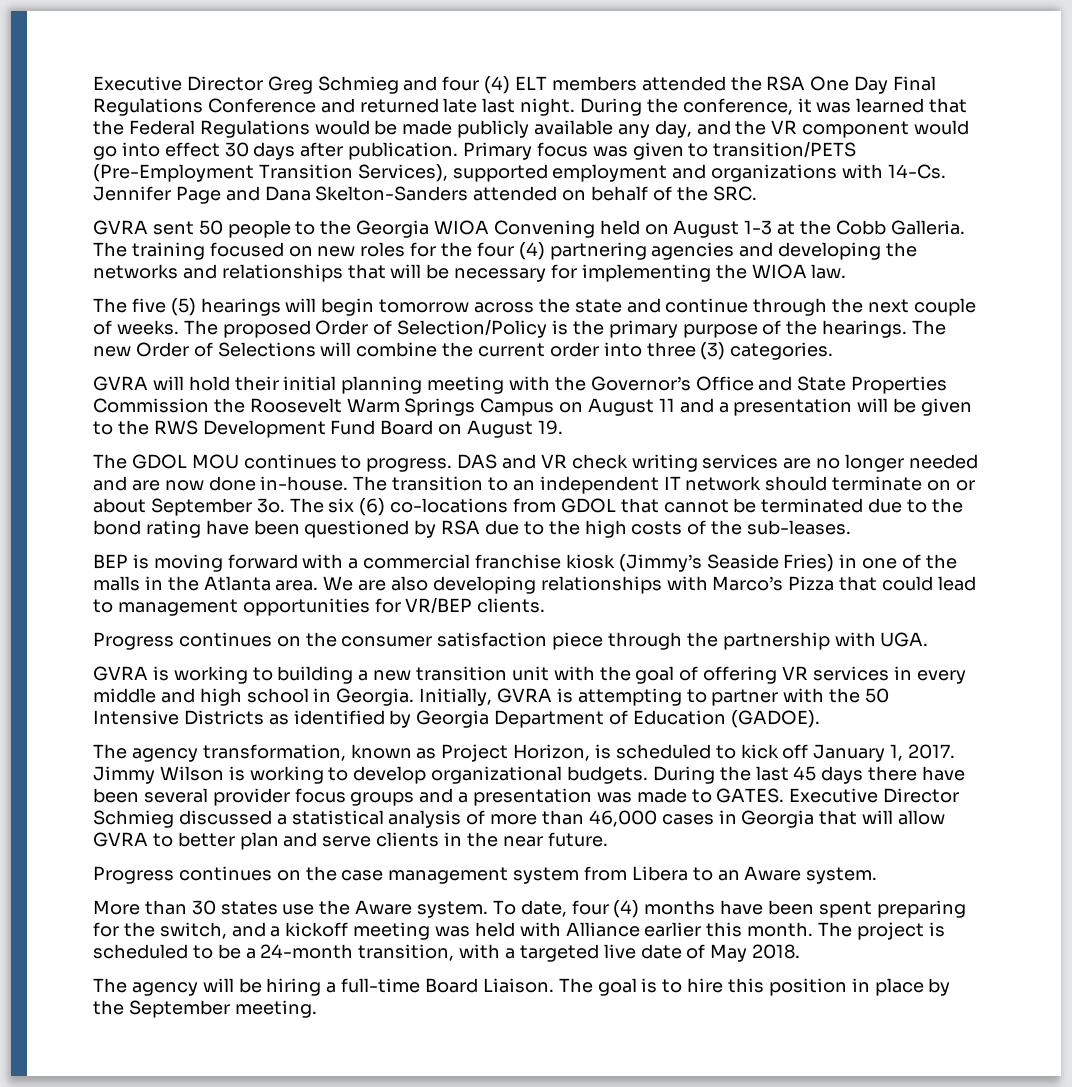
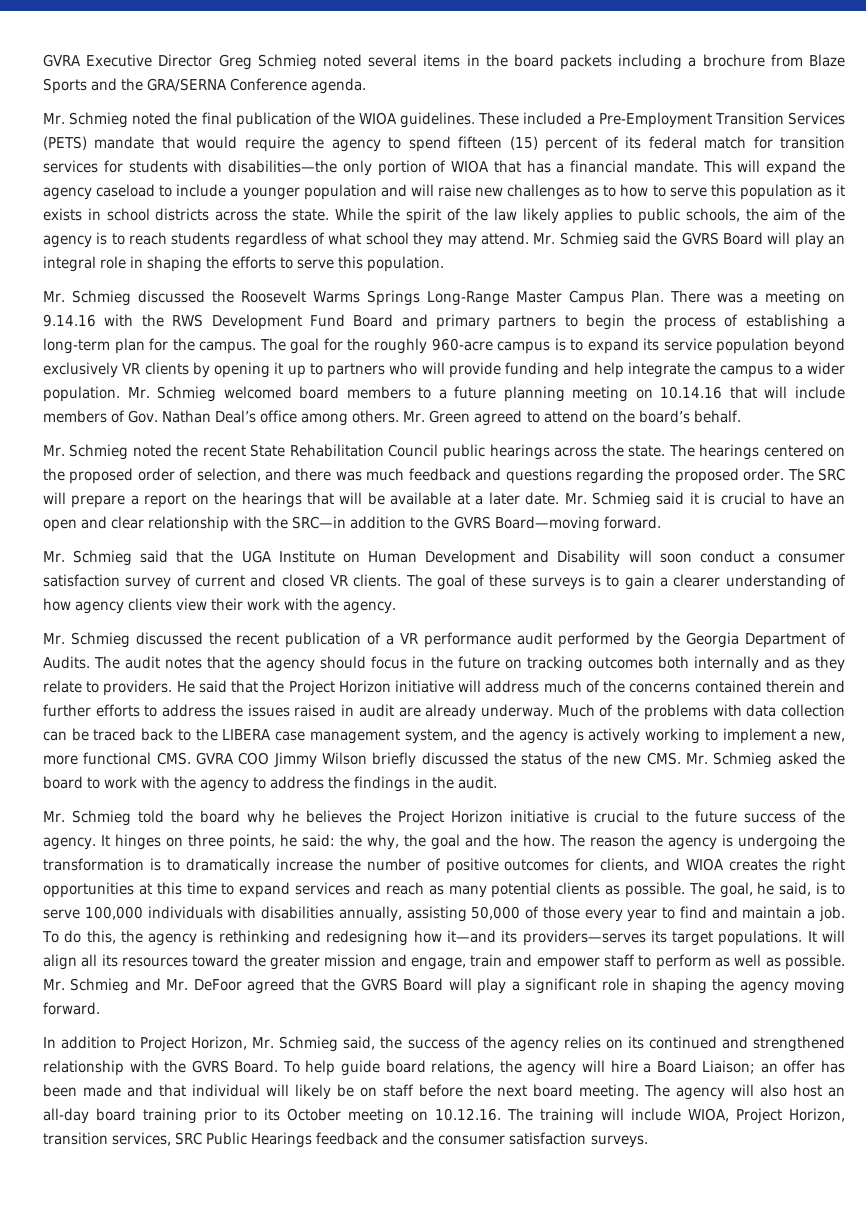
(93, 83) none -> [43,54,81,67] GVRA
[403,76,937,94] [93,98,968,116] [93,120,970,138] [93,141,857,160] [93,164,946,182] [93,186,757,204] [93,220,965,238] [93,242,918,260] [93,264,847,282] [93,298,976,316] [93,319,947,338] [93,342,834,360] [93,376,948,394] [93,398,973,416] [93,421,113,435] and four (4) ELT members attended the RSA One Day Final Regulations Conference and returned late last night. During the conference, it was learned that the Federal Regulations would be made publicly available any day, and the VR component would go into effect 30 days after publication. Primary focus was given to transition/PETS (Pre-Employment Transition Services), supported employment and organizations with 14-Cs. Jennifer Page and Dana Skelton-Sanders attended on behalf of the SRC. // GVRA sent 50 people to the Georgia WIOA Convening held on August 1-3 at the Cobb Galleria. The training focused on new roles for the four (4) partnering agencies and developing the networks and relationships that will be necessary for implementing the WIOA law. // The five (5) hearings will begin tomorrow across the state and continue through the next couple of weeks. The proposed Order of Selection/Policy is the primary purpose of the hearings. The new Order of Selections will combine the current order into three (3) categories. // GVRA will hold their initial planning meeting with the Governor’s Office and State Properties Commission the Roosevelt Warm Springs Campus on August 11 and a presentation will be given to -> [322,54,845,70] [43,78,367,94] [43,112,845,128] [43,136,846,152] [43,160,845,176] [43,184,846,200] [43,208,846,224] [43,232,845,248] [43,256,445,272] [43,290,845,306] [43,314,134,327] noted several items in the board packets including a brochure from Blaze Sports and the GRA/SERNA Conference agenda. // Mr. Schmieg noted the final publication of the WIOA guidelines. These included a Pre-Employment Transition Services (PETS) mandate that would require the agency to spend fifteen (15) percent of its federal match for transition services for students with disabilities—the only portion of WIOA that has a financial mandate. This will expand the agency caseload to include a younger population and will raise new challenges as to how to serve this population as it exists in school districts across the state. While the spirit of the law likely applies to public schools, the aim of the agency is to reach students regardless of what school they may attend. Mr. Schmieg said the GVRS Board will play an integral role in shaping the efforts to serve this population. // Mr. Schmieg discussed the Roosevelt Warms Springs Long-Range Master Campus Plan. There was a meeting on 9.14.16 with
[438,420,563,438] [93,454,978,472] [93,476,975,494] [93,498,963,516] [93,520,852,538] [93,554,957,572] [93,576,976,594] [93,597,546,616] [93,632,929,650] [93,666,966,684] [93,688,890,706] [93,710,820,728] [93,744,956,762] [93,766,966,784] [93,788,960,806] [93,810,946,828] [93,832,608,850] [93,866,878,884] [93,900,966,918] [93,922,945,940] [93,944,801,962] [93,978,951,996] [93,1000,317,1018] on August 19. // The GDOL MOU continues to progress. DAS and VR check writing services are no longer needed and are now done in-house. The transition to an independent IT network should terminate on or about September 3o. The six (6) co-locations from GDOL that cannot be terminated due to the bond rating have been questioned by RSA due to the high costs of the sub-leases. // BEP is moving forward with a commercial franchise kiosk (Jimmy’s Seaside Fries) in one of the malls in the Atlanta area. We are also developing relationships with Marco’s Pizza that could lead to management opportunities for VR/BEP clients. // Progress continues on the consumer satisfaction piece through the partnership with UGA. // GVRA is working to building a new transition unit with the goal of offering VR services in every middle and high school in Georgia. Initially, GVRA is attempting to partner with the 50 Intensive Districts as identified by Georgia Department of Education (GADOE). // The agency transformation, known as Project Horizon, is scheduled to kick off January 1, 2017. Jimmy Wilson is working to develop organizational budgets. During the last 45 days there have been several provider focus groups and a presentation was made to GATES. Executive Director Schmieg discussed a statistical analysis of more than 46,000 cases in Georgia that will allow GVRA to better plan and serve clients in the near future. // Progress continues on the case management system from Libera to an Aware system. // More than 30 states use the Aware system. To date, four (4) months have been spent preparing for the switch, and a kickoff meeting was held with Alliance earlier this month. The project is scheduled to be a 24-month transition, with a targeted live date of May 2018. // The agency will be hiring a full-time Board Liaison. The goal is to hire this position in place by the September meeting. -> [401,314,845,330] [43,338,845,354] [43,362,845,378] [43,386,845,402] [43,410,741,426] [43,444,845,460] [43,468,845,484] [43,492,846,508] [43,516,661,532] [43,550,845,566] [43,574,846,590] [43,598,397,614] [43,632,846,648] [43,656,846,672] [43,680,845,696] [43,704,846,720] [43,728,845,744] [43,752,846,768] [43,776,497,792] [43,810,845,826] [43,834,845,850] [43,858,845,874] [43,882,846,898] [43,906,845,922] [42,930,845,946] [43,954,845,970] [43,978,846,994] [43,1002,100,1015] [43,1036,845,1052] [43,1060,845,1076] [43,1084,845,1100] [43,1108,845,1124] [43,1132,648,1148] and primary partners to begin the process of establishing a long-term plan for the campus. The goal for the roughly 960-acre campus is to expand its service population beyond exclusively VR clients by opening it up to partners who will provide funding and help integrate the campus to a wider population. Mr. Schmieg welcomed board members to a future planning meeting on 10.14.16 that will include members of Gov. Nathan Deal’s office among others. Mr. Green agreed to attend on the board’s behalf. // Mr. Schmieg noted the recent State Rehabilitation Council public hearings across the state. The hearings centered on the proposed order of selection, and there was much feedback and questions regarding the proposed order. The SRC will prepare a report on the hearings that will be available at a later date. Mr. Schmieg said it is crucial to have an open and clear relationship with the SRC—in addition to the GVRS Board—moving forward. // Mr. Schmieg said that the UGA Institute on Human Development and Disability will soon conduct a consumer satisfaction survey of current and closed VR clients. The goal of these surveys is to gain a clearer understanding of how agency clients view their work with the agency. // Mr. Schmieg discussed the recent publication of a VR performance audit performed by the Georgia Department of Audits. The audit notes that the agency should focus in the future on tracking outcomes both internally and as they relate to providers. He said that the Project Horizon initiative will address much of the concerns contained therein and further efforts to address the issues raised in audit are already underway. Much of the problems with data collection can be traced back to the LIBERA case management system, and the agency is actively working to implement a new, more functional CMS. GVRA COO Jimmy Wilson briefly discussed the status of the new CMS. Mr. Schmieg asked the board to work with the agency to address the findings in the audit. // Mr. Schmieg told the board why he believes the Project Horizon initiative is crucial to the future success of the agency. It hinges on three points, he said: the why, the goal and the how. The reason the agency is undergoing the transformation is to dramatically increase the number of positive outcomes for clients, and WIOA creates the right opportunities at this time to expand services and reach as many potential clients as possible. The goal, he said, is to serve 100,000 individuals with disabilities annually, assisting 50,000 of those every year to find and maintain a job. To do this, the agency is rethinking and redesigning how it—and its providers—serves its target populations. It will align all its resources toward the greater mission and engage, train and empower staff to perform as well as possible. Mr. Schmieg and Mr. DeFoor agreed that the GVRS Board will play a significant role in shaping the agency moving forward. // In addition to Project Horizon, Mr. Schmieg said, the success of the agency relies on its continued and strengthened relationship with the GVRS Board. To help guide board relations, the agency will hire a Board Liaison; an offer has been made and that individual will likely be on staff before the next board meeting. The agency will also host an all-day board training prior to its October meeting on 10.12.16. The training will include WIOA, Project Horizon, transition services, SRC Public Hearings feedback and the consumer satisfaction surveys.

